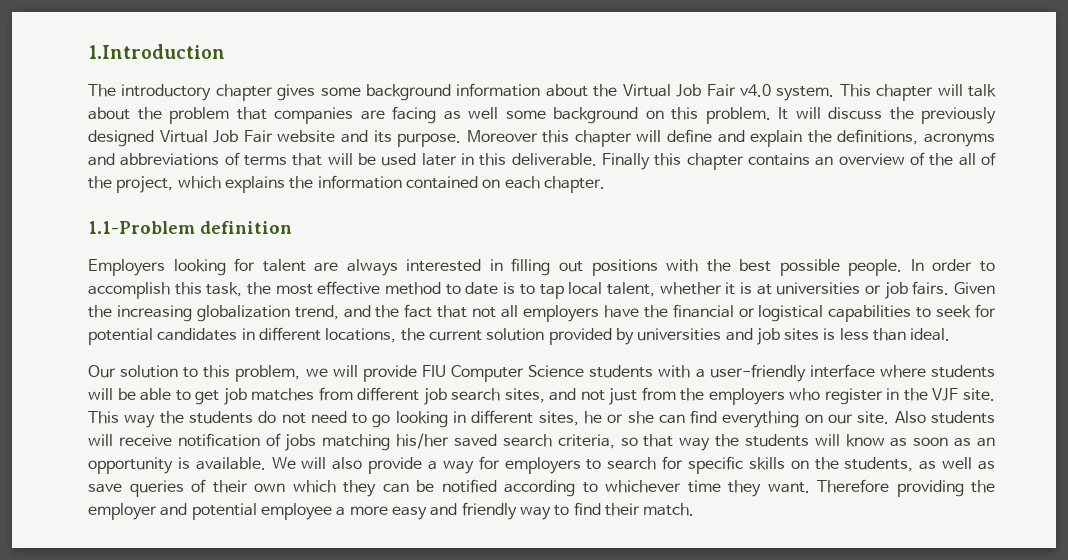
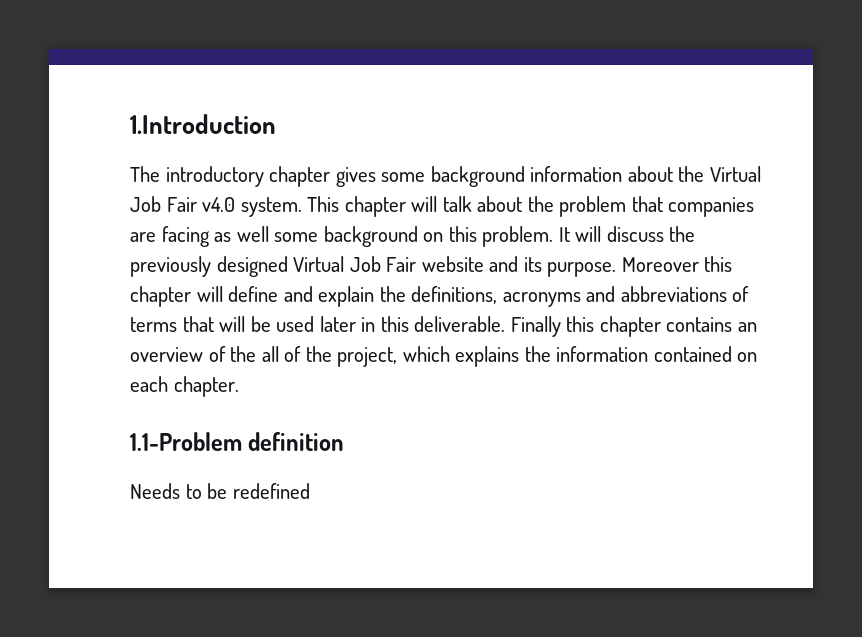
[88,258,995,276] [88,281,995,299] [88,304,997,322] [88,327,951,345] [88,364,996,382] [88,387,995,405] [88,410,996,428] [88,433,996,451] [88,456,996,474] [88,479,995,497] [88,502,695,520] Employers looking for talent are always interested in filling out positions with the best possible people. In order to accomplish this task, the most effective method to date is to tap local talent, whether it is at universities or job fairs. Given the increasing globalization trend, and the fact that not all employers have the financial or logistical capabilities to seek for potential candidates in different locations, the current solution provided by universities and job sites is less than ideal. // Our solution to this problem, we will provide FIU Computer Science students with a user-friendly interface where students will be able to get job matches from different job search sites, and not just from the employers who register in the VJF site. This way the students do not need to go looking in different sites, he or she can find everything on our site. Also students will receive notification of jobs matching his/her saved search criteria, so that way the students will know as soon as an opportunity is available. We will also provide a way for employers to search for specific skills on the students, as well as save queries of their own which they can be notified according to whichever time they want. Therefore providing the employer and potential employee a more easy and friendly way to find their match. -> [130,483,310,499] Needs to be redefined

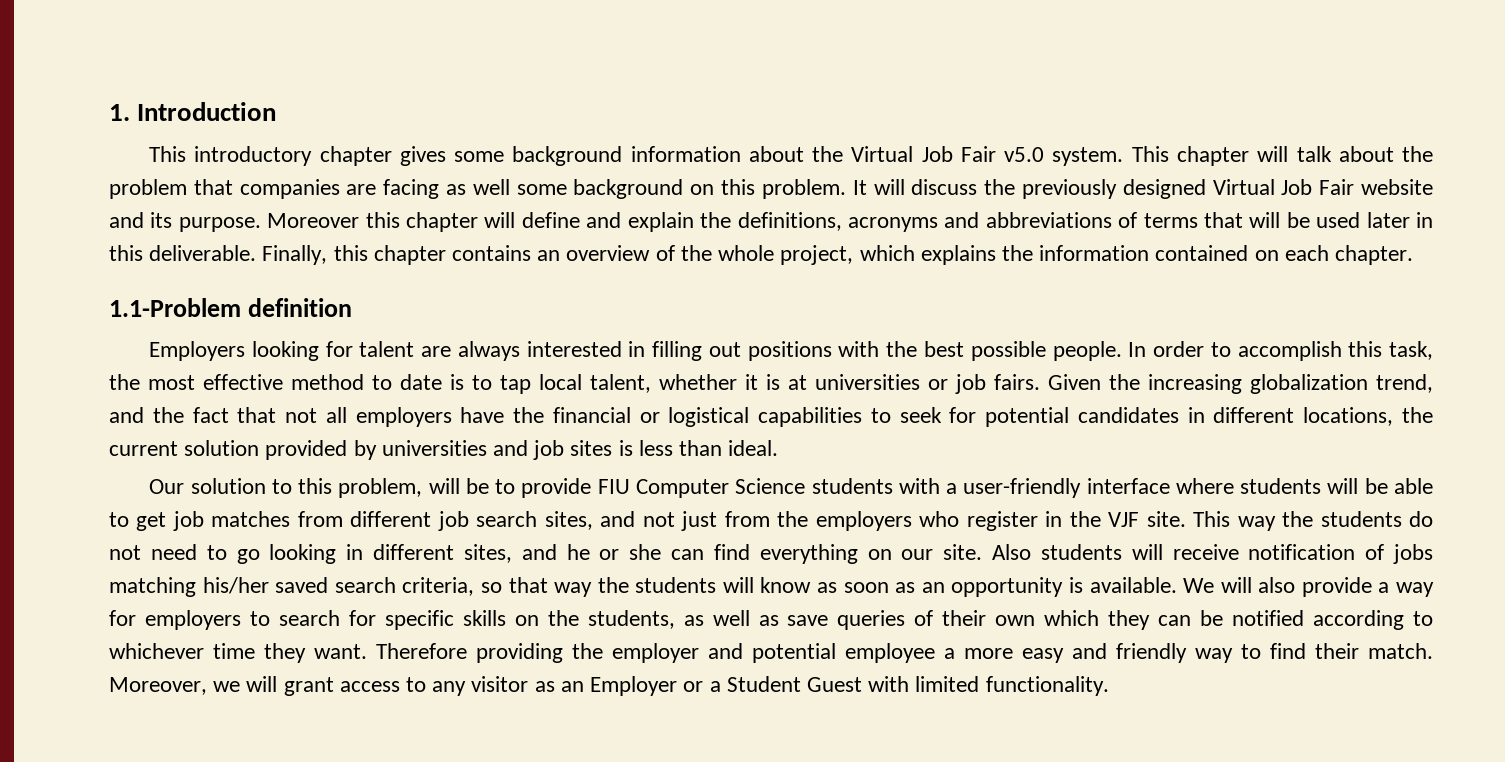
[130,114,276,134] [130,166,160,182] 1.Introduction // The -> [109,102,277,121] [149,146,187,162] 1. Introduction // This
[202,197,236,212] v4.0 -> [1004,147,1045,162] v5.0
[510,316,561,337] Finally -> [262,245,328,265] Finally,
[261,346,332,362] all of the -> [718,245,775,261] whole
[130,483,310,499] Needs to be redefined -> [149,341,1434,361] [109,374,1433,394] [109,407,1434,427] [109,440,779,460] [149,478,1433,498] [109,511,1434,531] [109,544,1433,564] [109,577,1434,597] [109,610,1433,630] [109,643,1433,663] [109,676,1109,696] Employers looking for talent are always interested in filling out positions with the best possible people. In order to accomplish this task, the most effective method to date is to tap local talent, whether it is at universities or job fairs. Given the increasing globalization trend, and the fact that not all employers have the financial or logistical capabilities to seek for potential candidates in different locations, the current solution provided by universities and job sites is less than ideal. // Our solution to this problem, will be to provide FIU Computer Science students with a user-friendly interface where students will be able to get job matches from different job search sites, and not just from the employers who register in the VJF site. This way the students do not need to go looking in different sites, and he or she can find everything on our site. Also students will receive notification of jobs matching his/her saved search criteria, so that way the students will know as soon as an opportunity is available. We will also provide a way for employers to search for specific skills on the students, as well as save queries of their own which they can be notified according to whichever time they want. Therefore providing the employer and potential employee a more easy and friendly way to find their match. Moreover, we will grant access to any visitor as an Employer or a Student Guest with limited functionality.

